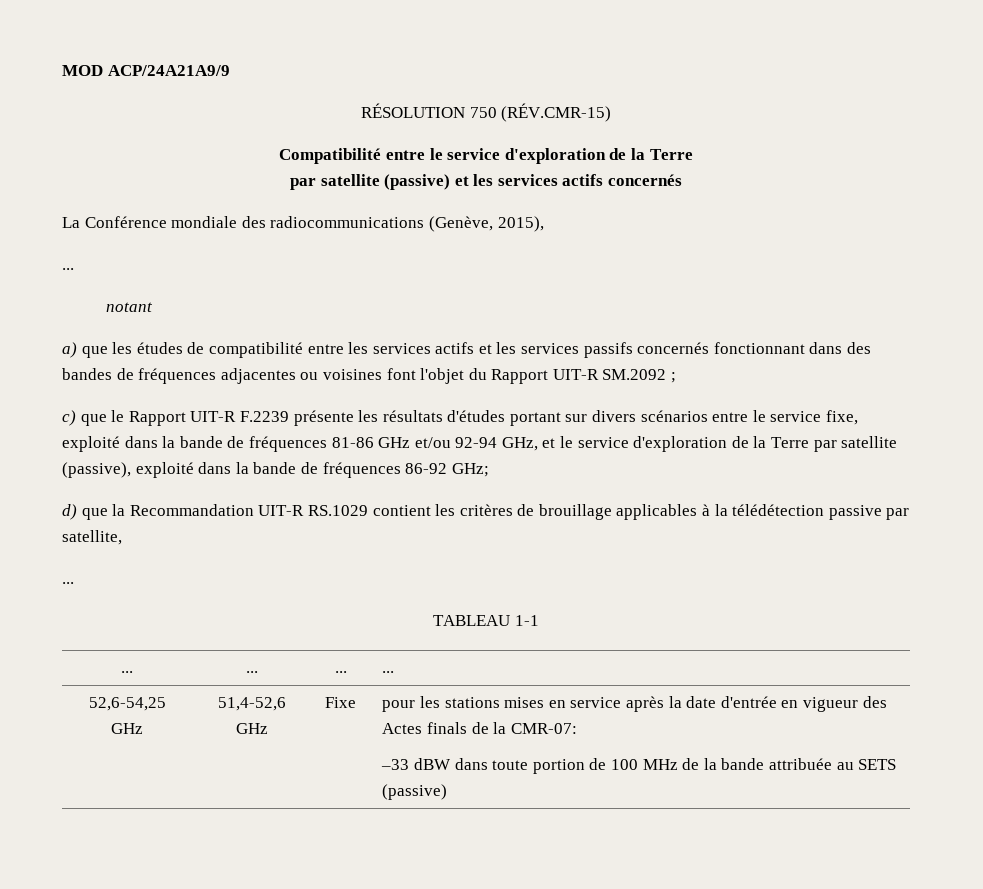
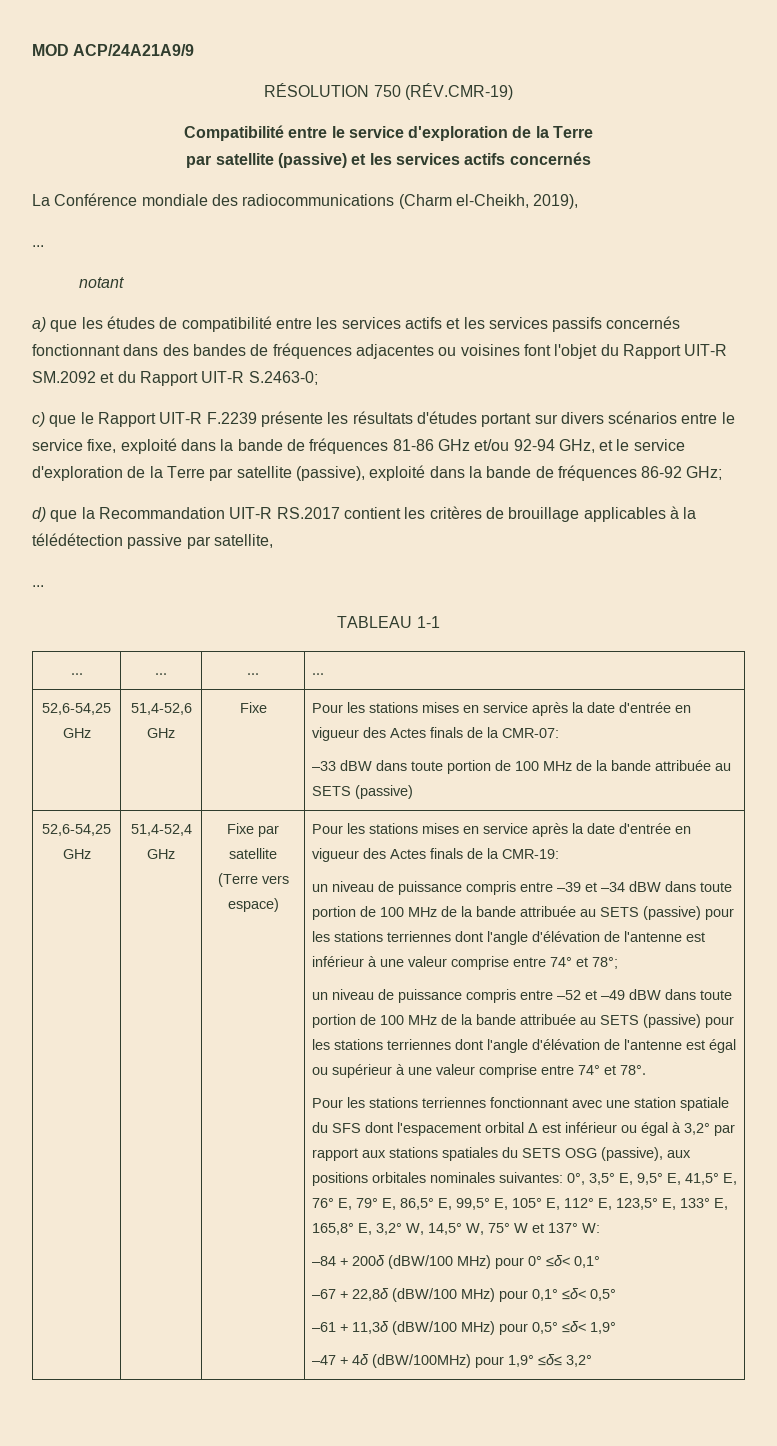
[501,103,612,122] (RÉV.CMR-15) -> [404,83,513,100] (RÉV.CMR-19)
[428,216,544,232] (Genève, 2015), -> [398,194,579,209] (Charm el-Cheikh, 2019),
[671,372,677,383] ; -> [100,371,318,386] et du Rapport UIT-R S.2463-0;
[307,505,368,516] RS.1029 -> [276,507,340,519] RS.2017
[382,700,416,712] pour -> [311,703,343,713] Pour
(448, 792) none -> [42,824,111,836] [62,849,91,859] [130,824,192,836] [147,849,175,859] [227,823,279,837] [229,848,277,859] [217,873,289,887] [227,898,279,912] [311,823,691,837] [311,848,559,862] [311,881,732,895] [311,906,734,920] [311,931,705,945] [311,956,618,970] [311,989,732,1003] [311,1014,734,1028] [311,1039,736,1053] [311,1064,646,1078] [311,1097,729,1111] [311,1122,735,1136] [311,1147,691,1161] [311,1172,737,1186] [311,1198,728,1210] [311,1223,600,1235] [311,1255,600,1269] [311,1288,616,1302] [311,1321,616,1335] [311,1354,592,1368] // 52,6-54,25 GHz | 51,4-52,4 GHz | Fixe par satellite (Terre vers espace) | Pour les stations mises en service après la date d'entrée en vigueur des Actes finals de la CMR-19: // un niveau de puissance compris entre –39 et –34 dBW dans toute portion de 100 MHz de la bande attribuée au SETS (passive) pour les stations terriennes dont l'angle d'élévation de l'antenne est inférieur à une valeur comprise entre 74° et 78°; // un niveau de puissance compris entre –52 et –49 dBW dans toute portion de 100 MHz de la bande attribuée au SETS (passive) pour les stations terriennes dont l'angle d'élévation de l'antenne est égal ou supérieur à une valeur comprise entre 74° et 78°. // Pour les stations terriennes fonctionnant avec une station spatiale du SFS dont l'espacement orbital Δ est inférieur ou égal à 3,2° par rapport aux stations spatiales du SETS OSG (passive), aux positions orbitales nominales suivantes: 0°, 3,5° E, 9,5° E, 41,5° E, 76° E, 79° E, 86,5° E, 99,5° E, 105° E, 112° E, 123,5° E, 133° E, 165,8° E, 3,2° W, 14,5° W, 75° W et 137° W: // –84 + 200δ (dBW/100 MHz) pour 0° ≤δ< 0,1° // –67 + 22,8δ (dBW/100 MHz) pour 0,1° ≤δ< 0,5° // –61 + 11,3δ (dBW/100 MHz) pour 0,5° ≤δ< 1,9° // –47 + 4δ (dBW/100MHz) pour 1,9° ≤δ≤ 3,2°

